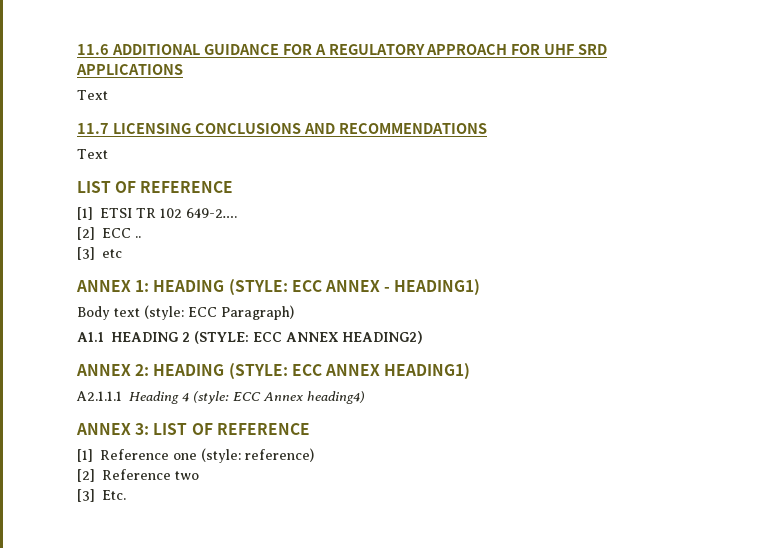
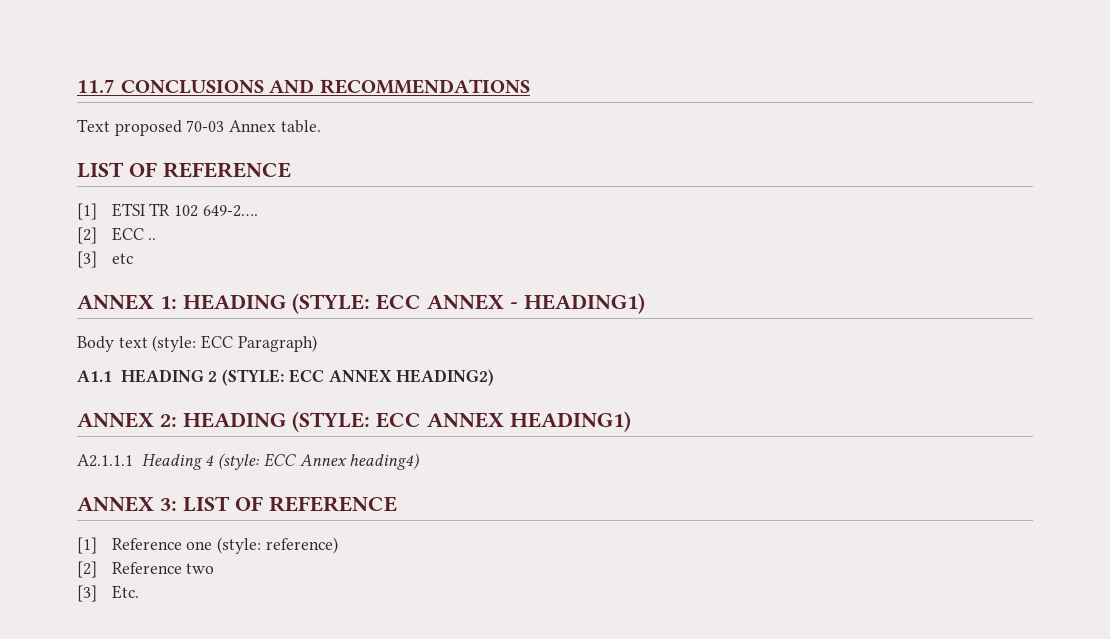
[77,44,608,55] [76,64,183,75] [77,90,108,100] [77,123,191,134] 11.6 ADDITIONAL GUIDANCE FOR A REGULATORY APPROACH FOR UHF SRD APPLICATIONS // Text // 11.7 LICENSING -> [77,79,115,93] 11.7
(108, 154) none -> [114,120,321,136] proposed 70-03 Annex table.

